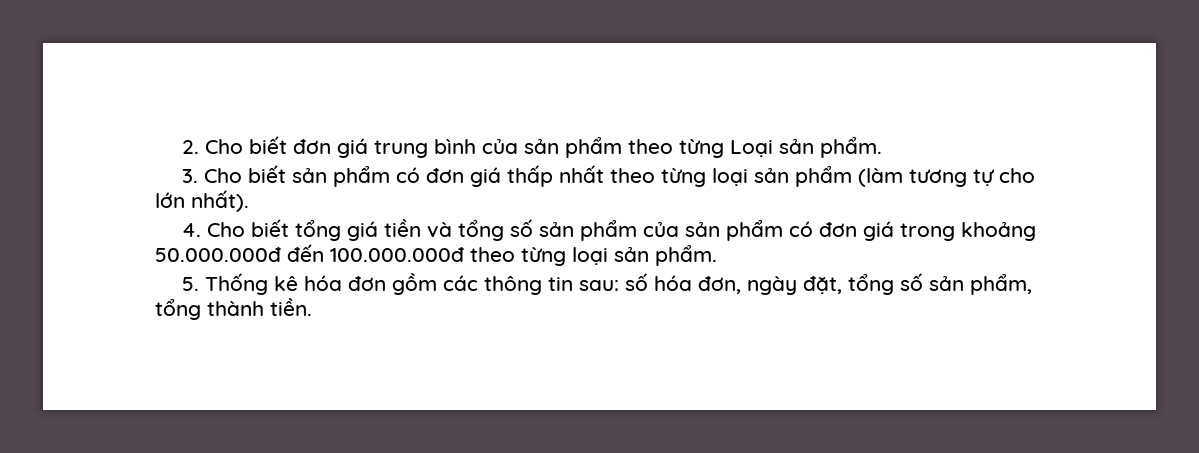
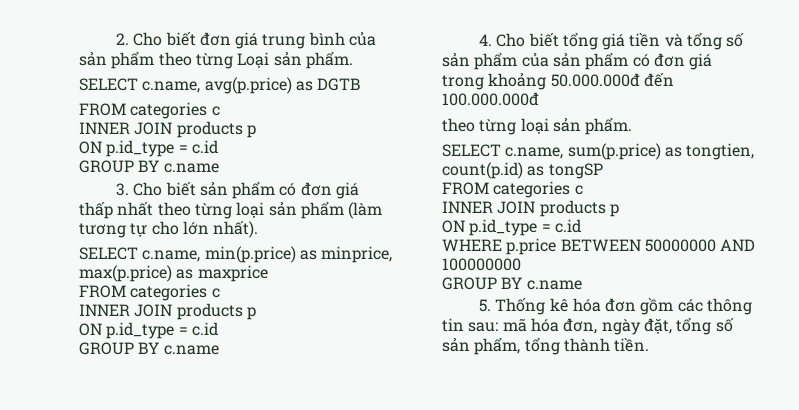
(883, 147) none -> [79,77,361,94] [79,102,220,119] [79,121,256,138] [79,140,218,157] [79,160,219,173] // SELECT c.name, avg(p.price) as DGTB // FROM categories c // INNER JOIN products p // ON p.id_type = c.id // GROUP BY c.name
(249, 201) none -> [79,246,393,263] [79,265,268,282] [79,284,220,301] [79,303,256,320] [79,322,218,339] [79,342,219,355] // SELECT c.name, min(p.price) as minprice, max(p.price) as maxprice // FROM categories c // INNER JOIN products p // ON p.id_type = c.id // GROUP BY c.name
(464, 254) none -> (539, 99) //
(717, 255) none -> [442,143,755,160] [442,162,603,179] [442,181,583,198] [442,200,619,217] [442,219,581,236] [442,238,756,255] [442,258,521,271] [442,277,582,290] // SELECT c.name, sum(p.price) as tongtien, count(p.id) as tongSP // FROM categories c // INNER JOIN products p // ON p.id_type = c.id // WHERE p.price BETWEEN 50000000 AND 100000000 // GROUP BY c.name
[625,273,649,291] số -> [502,318,527,332] mã

